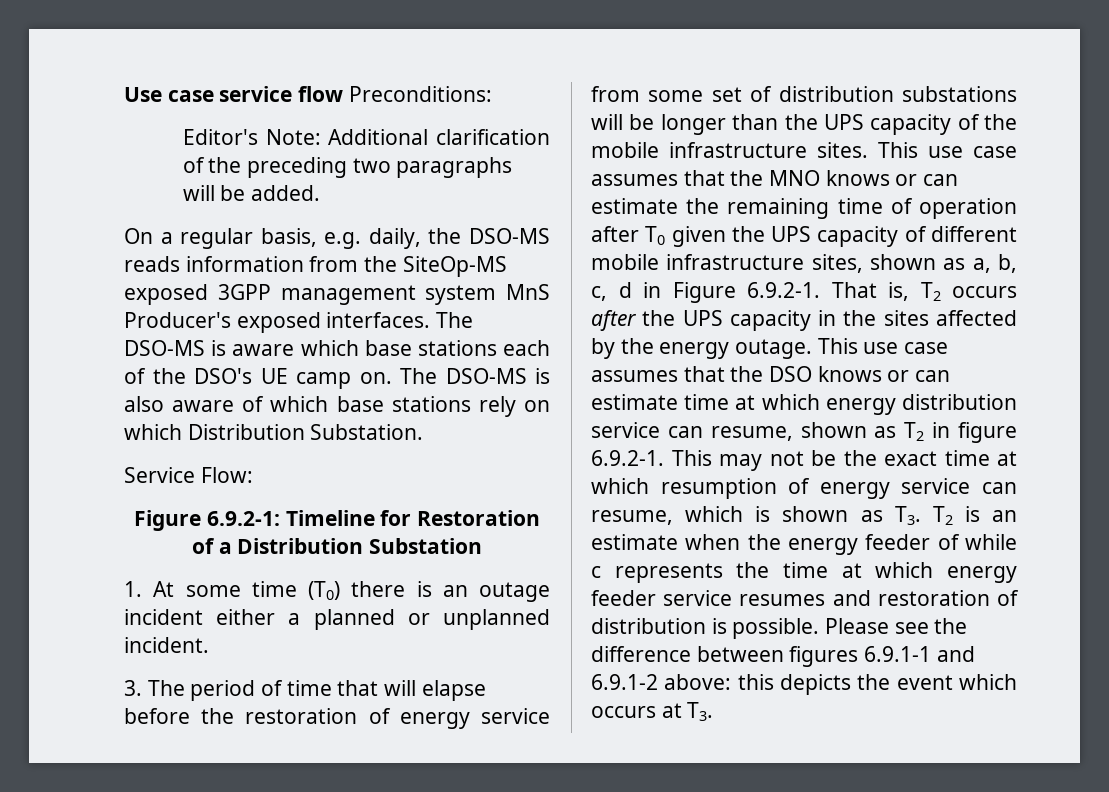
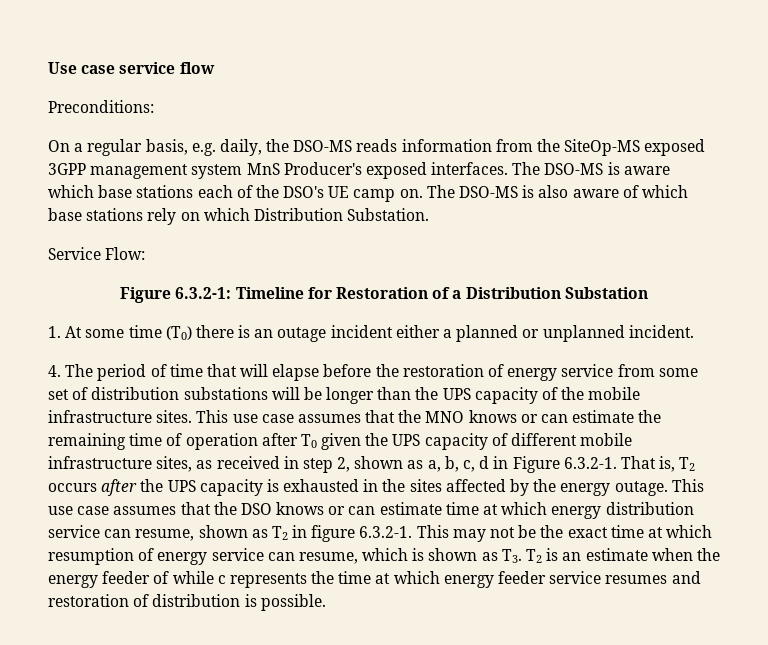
(344, 94) none -> (215, 68) //
[182,129,550,145] [182,157,513,178] [182,185,321,201] // Editor's Note: Additional clarification of the preceding two paragraphs will be added. -> (154, 106) none
[206,511,280,526] 6.9.2-1: -> [175,287,232,299] 6.3.2-1:
[124,680,142,696] 3. -> [48,365,61,377] 4.
(863, 263) none -> [196,456,351,473] as received in step 2,
[747,282,820,298] 6.9.2-1. -> [563,457,617,469] 6.3.2-1.
(811, 320) none -> [266,479,360,492] is exhausted
[591,450,664,466] 6.9.2-1. -> [359,526,413,538] 6.3.2-1.
[825,618,968,634] [591,646,975,667] [591,674,1017,695] [591,702,714,721] Please see the difference between figures 6.9.1-1 and 6.9.1-2 above: this depicts the event which occurs at T3. -> (326, 602) none

